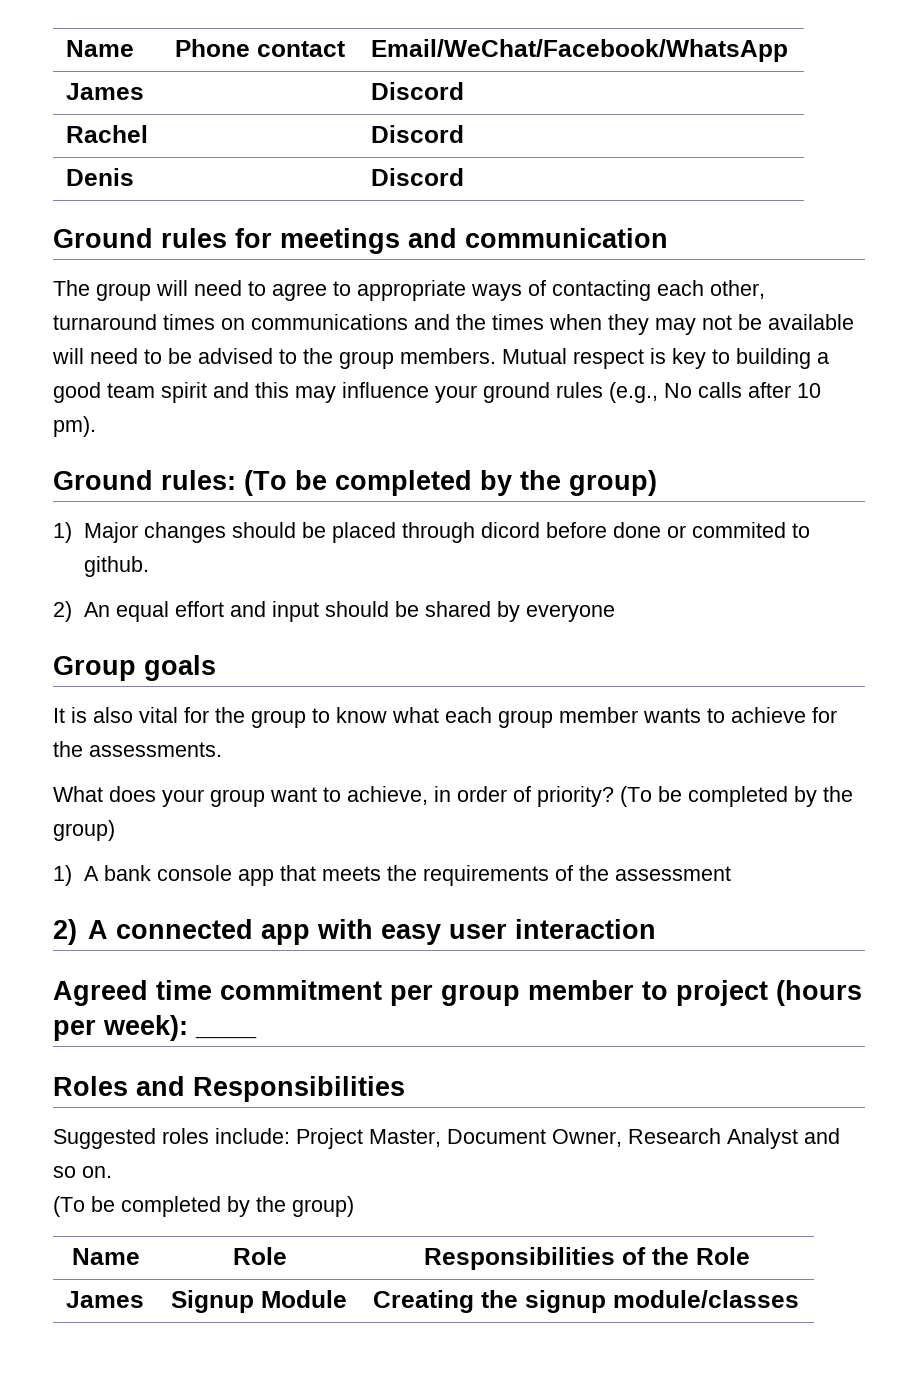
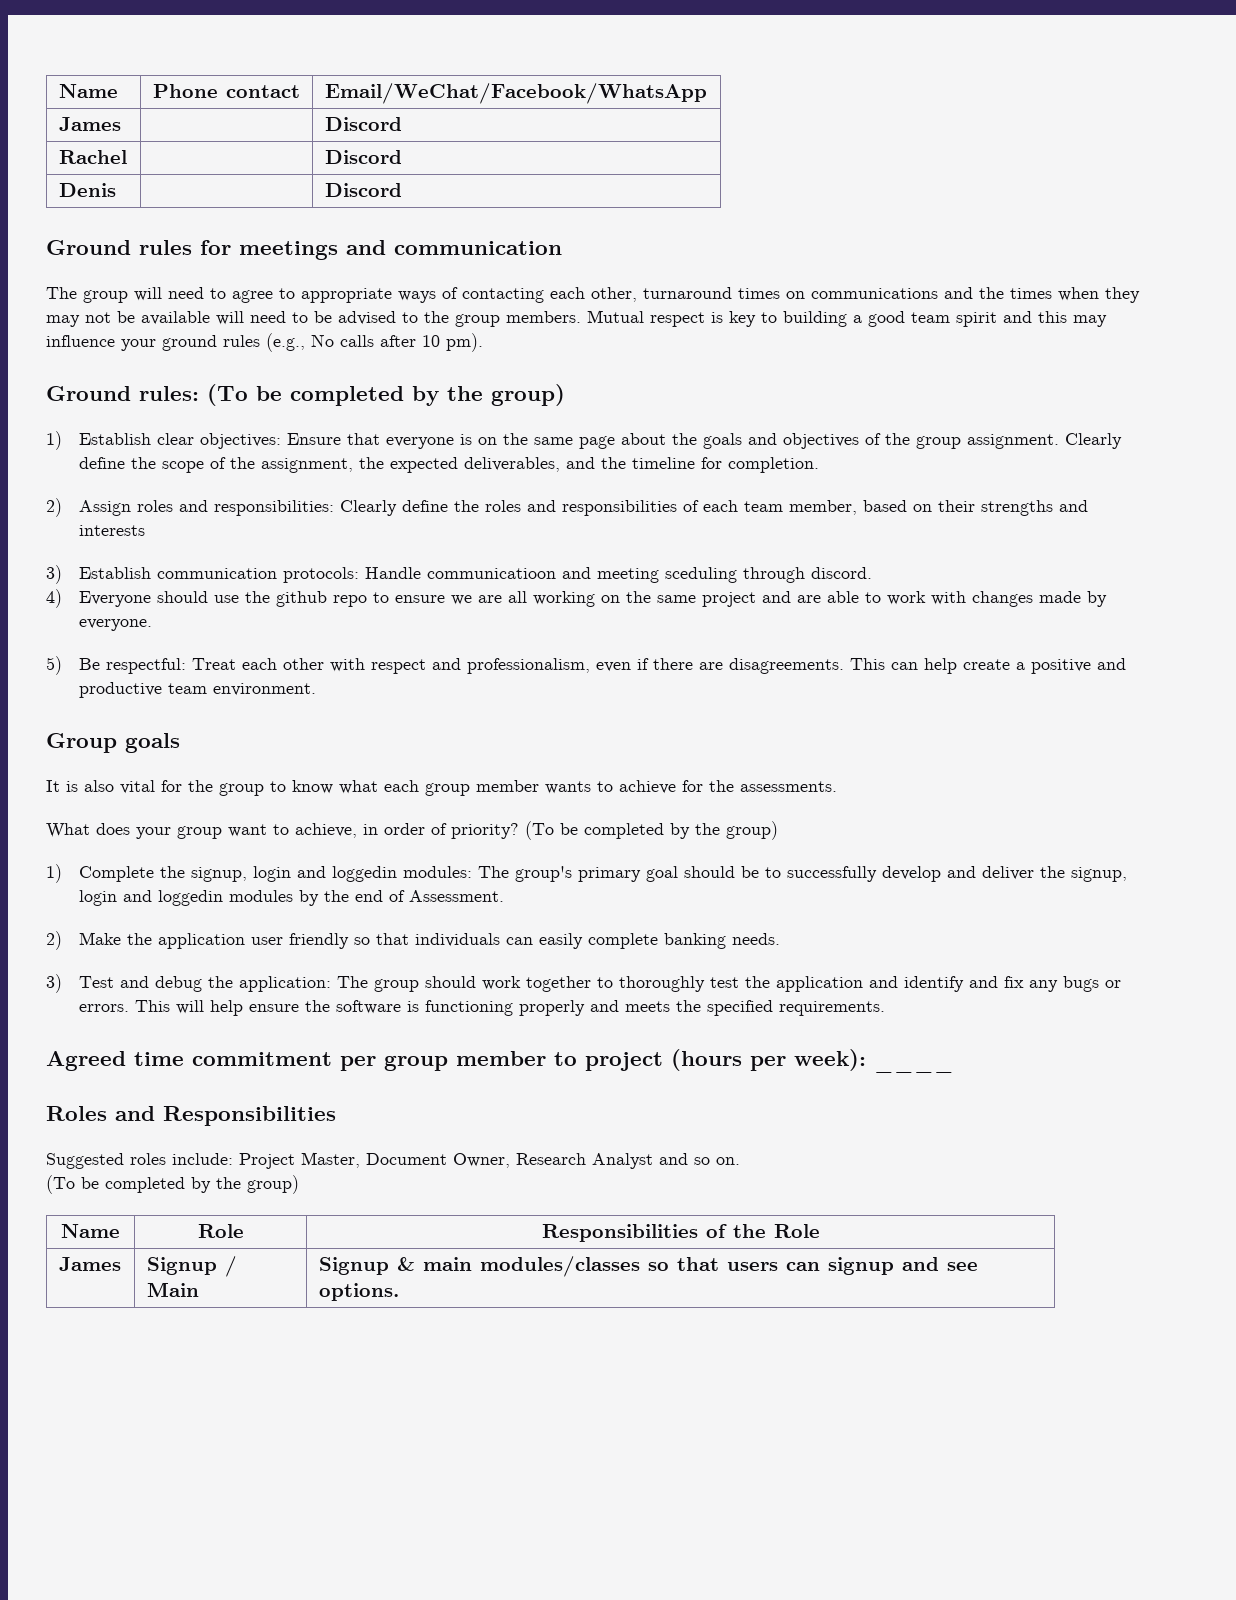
[83,522,810,543] [83,556,149,577] [53,601,615,622] Major changes should be placed through dicord before done or commited to github. // 2) An equal effort and input should be shared by everyone -> [78,433,1122,449] [78,457,819,473] [46,498,1088,517] [78,525,145,536] [46,565,872,584] [46,589,1107,608] [78,619,152,631] [46,656,1126,675] [78,682,316,698] Establish clear objectives: Ensure that everyone is on the same page about the goals and objectives of the group assignment. Clearly define the scope of the assignment, the expected deliverables, and the timeline for completion. // 2) Assign roles and responsibilities: Clearly define the roles and responsibilities of each team member, based on their strengths and interests // 3) Establish communication protocols: Handle communicatioon and meeting sceduling through discord. // 4) Everyone should use the github repo to ensure we are all working on the same project and are able to work with changes made by everyone. // 5) Be respectful: Treat each other with respect and professionalism, even if there are disagreements. This can help create a positive and productive team environment.
[83,865,731,886] [53,919,656,945] A bank console app that meets the requirements of the assessment // 2) A connected app with easy user interaction -> [78,866,1127,882] [78,890,504,906] [46,931,780,950] [46,974,1121,993] [78,1000,885,1016] Complete the signup, login and loggedin modules: The group's primary goal should be to successfully develop and deliver the signup, login and loggedin modules by the end of Assessment. // 2) Make the application user friendly so that individuals can easily complete banking needs. // 3) Test and debug the application: The group should work together to thoroughly test the application and identify and fix any bugs or errors. This will help ensure the software is functioning properly and meets the specified requirements.
[261,1290,348,1308] [373,1290,800,1313] Module | Creating the signup module/classes -> [224,1256,237,1277] [146,1282,199,1297] [318,1256,978,1277] [318,1283,399,1301] / Main | Signup & main modules/classes so that users can signup and see options.

